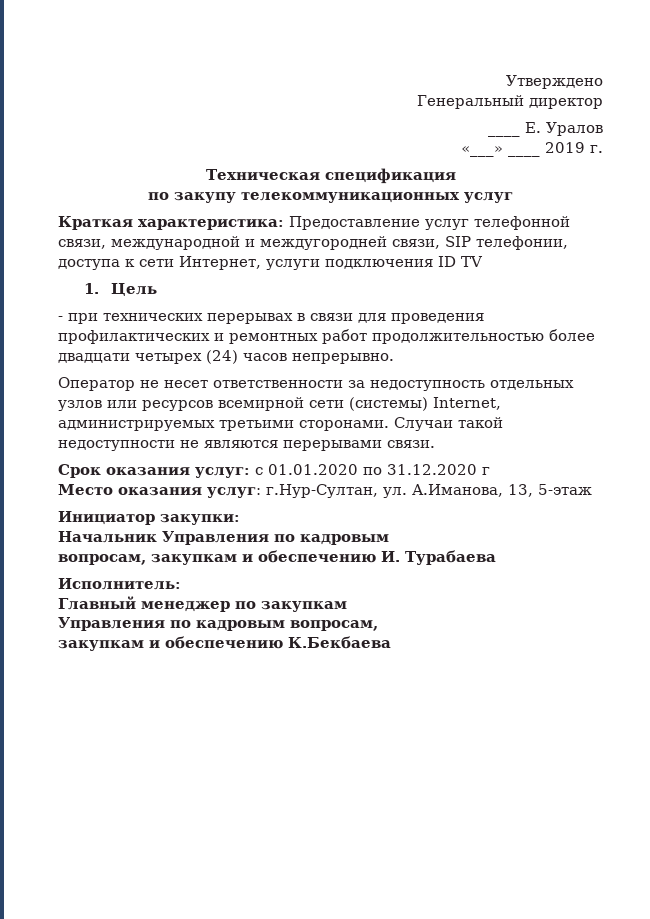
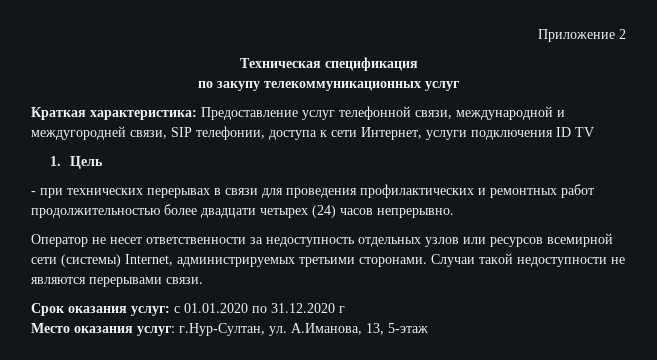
[506,75,603,89] [417,95,603,109] [488,133,520,137] [525,122,603,136] [461,146,540,157] [545,142,603,153] Утверждено // Генеральный директор // ____ Е. Уралов // «___» ____ 2019 г. -> [538,29,626,42] Приложение 2
[58,511,240,525] [58,531,389,545] [58,550,496,565] [58,578,181,590] [58,596,347,612] [58,617,378,631] [58,636,391,651] // Инициатор закупки: // Начальник Управления по кадровым // вопросам, закупкам и обеспечению И. Турабаева // Исполнитель: // Главный менеджер по закупкам // Управления по кадровым вопросам, // закупкам и обеспечению К.Бекбаева -> (428, 328) none

